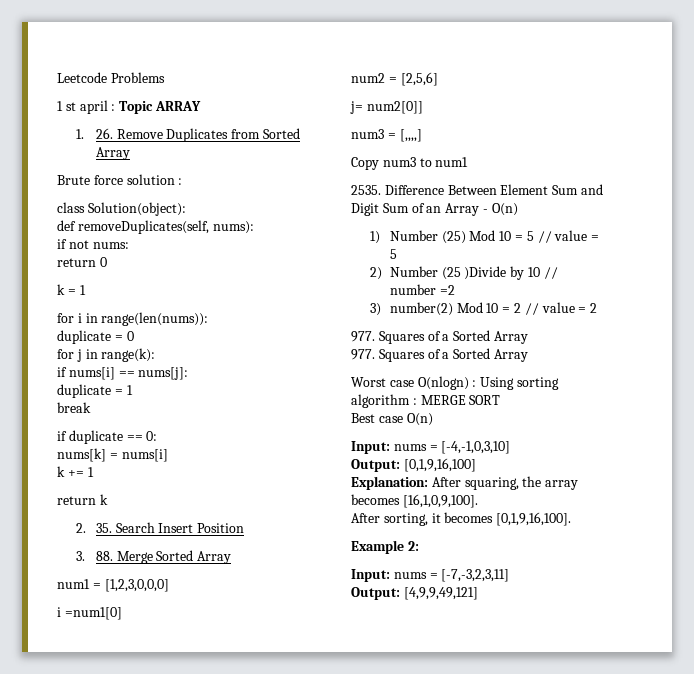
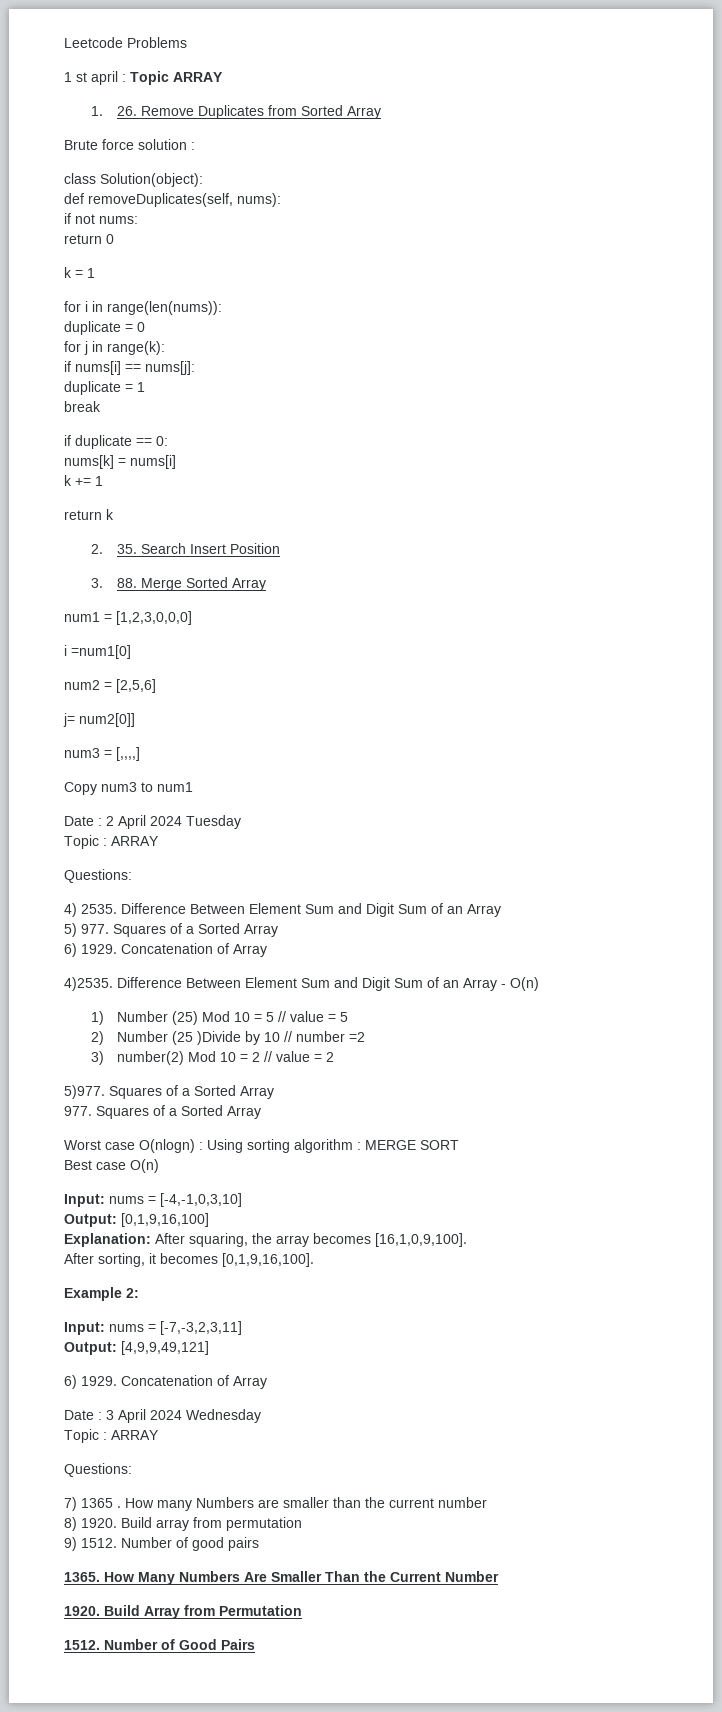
(469, 162) none -> [64,815,241,829] [64,835,159,849] [64,869,132,883] [64,903,77,917] Date : 2 April 2024 Tuesday // Topic : ARRAY // Questions: // 4)
(480, 209) none -> [64,923,278,937] [64,943,267,957] [64,977,497,991] // 5) 977. Squares of a Sorted Array // 6) 1929. Concatenation of Array // 4)2535. Difference Between Element Sum and Digit Sum of an Array
[351,331,375,342] 977. -> [64,1085,105,1099] 5)977.
(478, 593) none -> [64,1375,267,1389] [64,1409,261,1423] [64,1429,159,1443] [64,1463,132,1477] [64,1497,487,1511] [64,1517,302,1531] [64,1537,259,1551] [64,1571,499,1585] [64,1605,302,1619] [64,1639,255,1650] // 6) 1929. Concatenation of Array // Date : 3 April 2024 Wednesday // Topic : ARRAY // Questions: // 7) 1365 . How many Numbers are smaller than the current number // 8) 1920. Build array from permutation // 9) 1512. Number of good pairs // 1365. How Many Numbers Are Smaller Than the Current Number // 1920. Build Array from Permutation // 1512. Number of Good Pairs

